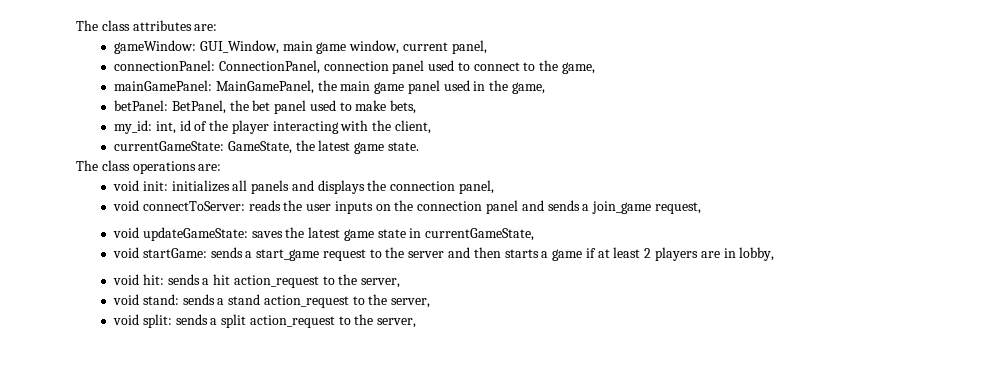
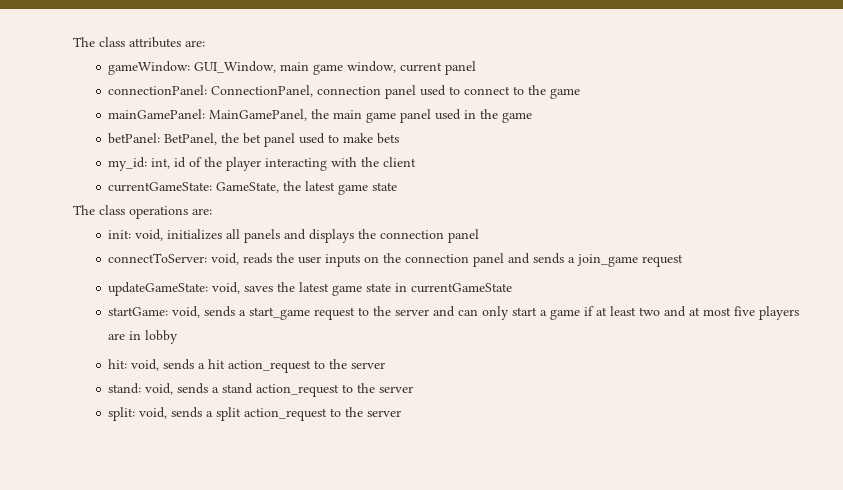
[451,40,487,54] panel, -> [445,61,477,75] panel
[562,62,596,74] game, -> [550,88,581,99] game
[512,82,546,94] game, -> [502,112,533,123] game
[390,100,417,114] bets, -> [377,133,400,144] bets
[395,120,432,134] client, -> [383,157,417,167] client
[387,142,419,151] state. -> [372,182,398,191] state
[113,180,168,191] void init: -> [108,229,164,241] init: void,
[459,180,495,194] [113,200,245,211] panel, // void connectToServer: -> [448,229,480,243] [108,253,240,265] panel // connectToServer: void,
[654,202,701,214] [113,227,248,241] request, // void updateGameState: -> [642,254,684,267] [108,282,241,296] request // updateGameState: void,
[425,228,535,241] [113,247,207,258] currentGameState, // void startGame: -> [411,283,513,293] [108,306,201,318] currentGameState // startGame: void,
[473,247,539,258] then starts -> [458,306,538,320] can only start
[644,247,775,261] [113,274,164,285] 2 players are in lobby, // void hit: -> [639,306,800,320] [108,330,179,344] [108,359,160,371] two and at most five players are in lobby // hit: void,
[361,278,401,288] [113,294,179,305] server, // void stand: -> [351,362,386,369] [108,383,174,395] server // stand: void,
[391,298,431,308] [113,314,172,328] server, // void split: -> [379,386,414,393] [108,407,168,421] server // split: void,
[377,318,417,328] server, -> [367,410,402,417] server

